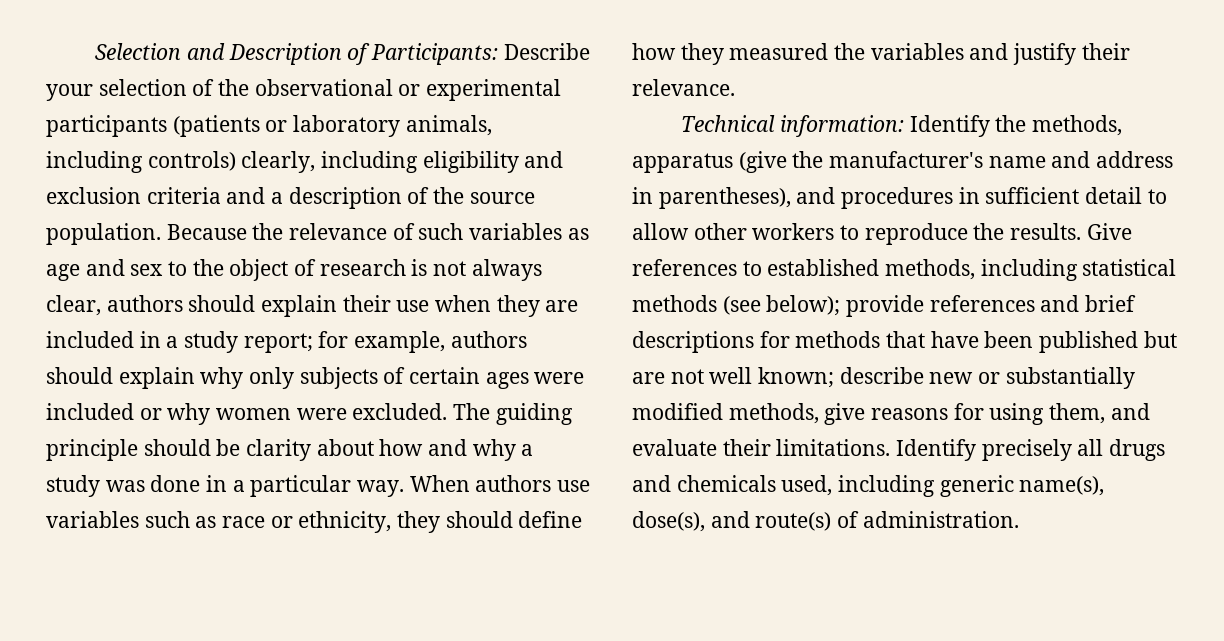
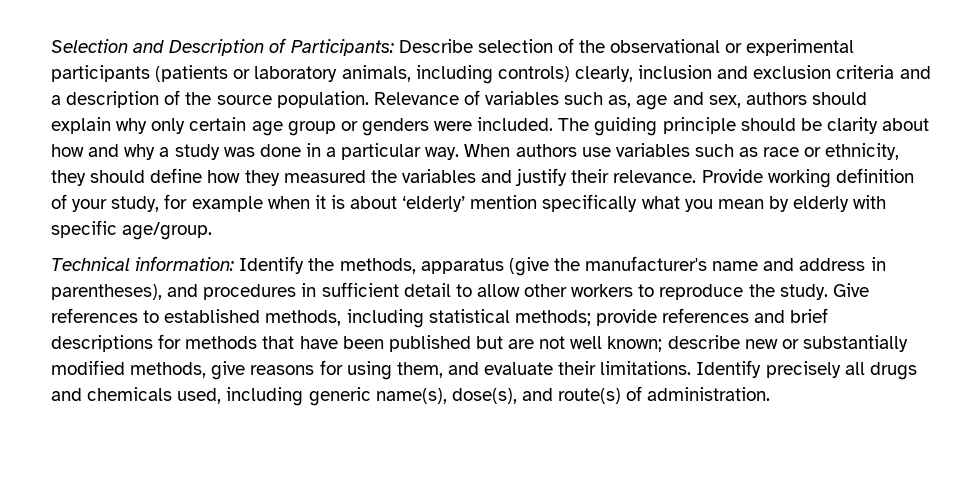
[46,84,93,101] your -> (473, 46) none
[321,151,519,173] including eligibility -> [638,65,713,79] inclusion
[166,223,589,240] [46,259,542,281] [46,295,579,317] [46,331,446,353] Because the relevance of such variables as age and sex to the object of research is not always clear, authors should explain their use when they are included in a study report; for example, -> [373,90,741,110] Relevance of variables such as, age and sex,
[299,367,585,389] [46,403,448,425] subjects of certain ages were included or why women were excluded. -> [189,117,554,136] certain age group or genders were included.
(735, 87) none -> [701,168,914,188] [51,194,887,212] [51,220,213,240] Provide working definition of your study, for example when it is about ‘elderly’ mention specifically what you mean by elderly with specific age/group.
[1010,223,1082,240] results. -> [779,284,828,300] study.
[632,295,841,316] methods (see below); -> [514,310,591,326] methods;

